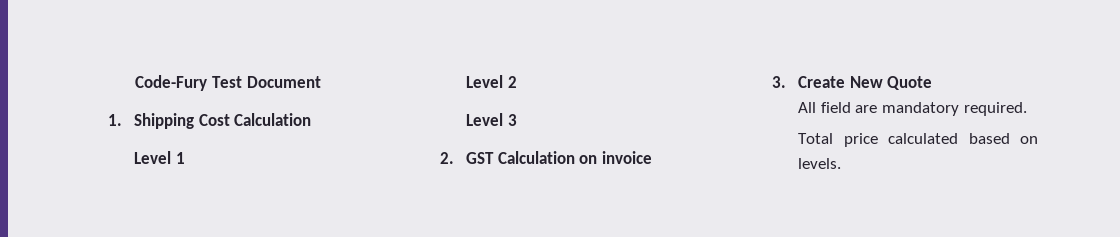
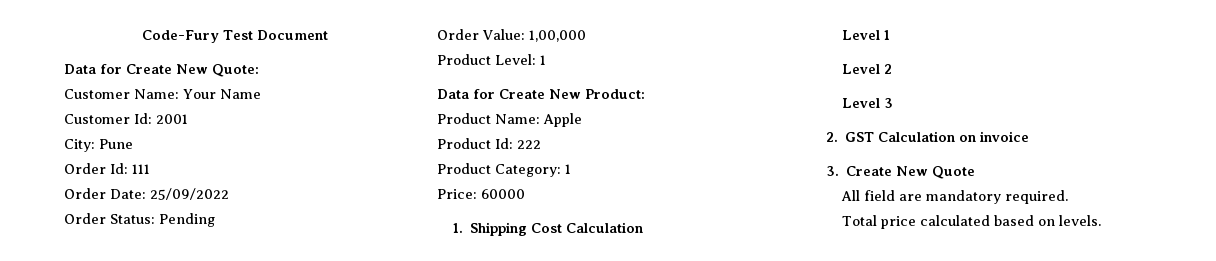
(321, 82) none -> [64,64,259,77] [64,89,261,99] [64,113,188,124] [64,139,133,152] [64,163,150,174] [64,188,229,200] [64,213,215,227] [437,29,586,42] [437,54,546,65] [437,89,645,99] [437,113,582,127] [437,138,541,149] [437,163,571,177] [437,189,525,199] // Data for Create New Quote: // Customer Name: Your Name // Customer Id: 2001 // City: Pune // Order Id: 111 // Order Date: 25/09/2022 // Order Status: Pending // Order Value: 1,00,000 // Product Level: 1 // Data for Create New Product: // Product Name: Apple // Product Id: 222 // Product Category: 1 // Price: 60000

